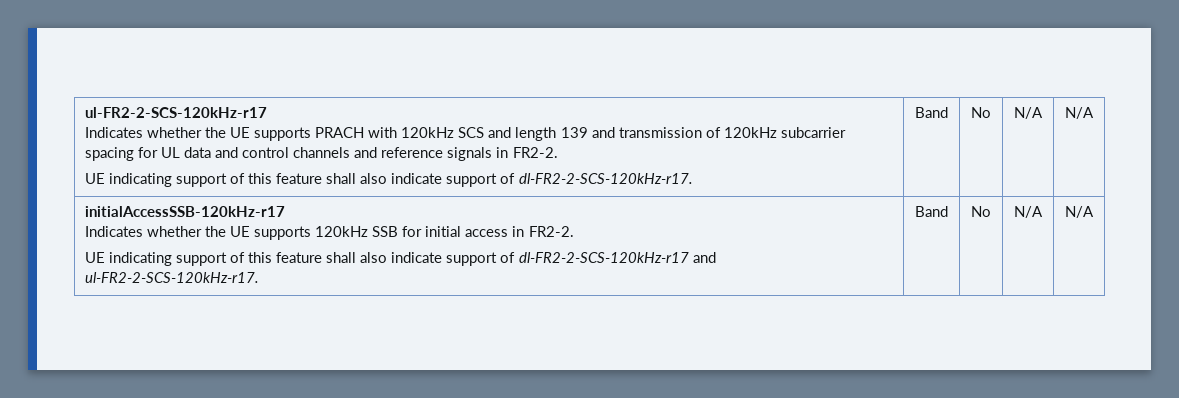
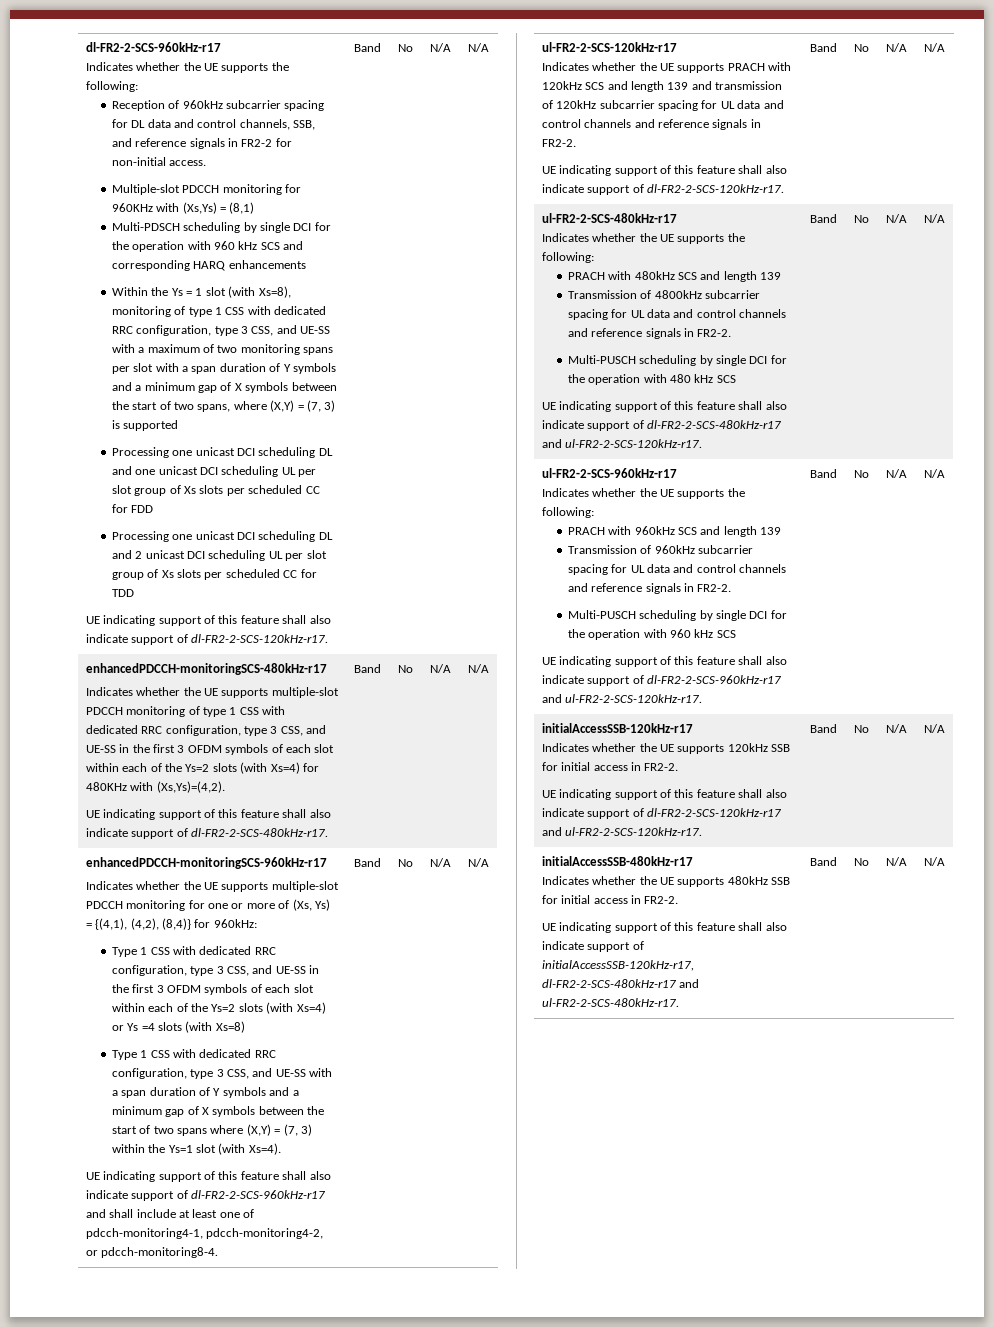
(84, 112) none -> [85,42,221,52] [85,62,289,73] [85,81,138,92] [111,100,325,111] [111,119,316,130] [111,138,292,149] [111,157,207,166] [111,184,302,195] [111,202,255,214] [111,222,331,233] [111,241,304,252] [111,260,306,271] [111,286,291,298] [111,306,327,317] [111,325,331,336] [111,344,334,355] [111,363,336,374] [111,382,337,393] [111,400,336,412] [111,420,179,431] [111,447,333,458] [111,466,317,477] [111,485,320,496] [111,504,154,513] [111,531,333,542] [111,550,327,561] [111,569,317,580] [111,589,134,597] [85,615,331,626] [85,634,329,645] [354,43,381,52] [398,44,413,52] [430,43,451,52] [468,43,489,52] [85,663,327,675] [85,687,339,698] [85,706,286,717] [85,725,327,736] [85,744,335,755] [85,762,319,774] [85,781,225,793] [85,809,331,820] [85,828,329,839] [354,664,381,673] [398,665,413,673] [430,664,451,673] [468,664,489,673] [85,857,327,869] [85,881,339,892] [85,899,330,911] [85,918,257,930] [111,946,276,957] [111,965,320,976] [111,984,314,995] [111,1002,326,1014] [111,1021,245,1033] [111,1049,276,1060] [111,1068,333,1079] [111,1087,299,1098] [111,1106,325,1117] [111,1124,312,1136] [111,1143,281,1155] [85,1171,331,1182] [85,1190,326,1201] [85,1209,255,1218] [85,1228,324,1239] [85,1247,219,1258] [354,858,381,867] [398,859,413,867] [430,858,451,867] [468,858,489,867] dl-FR2-2-SCS-960kHz-r17 // Indicates whether the UE supports the following: // Reception of 960kHz subcarrier spacing for DL data and control channels, SSB, and reference signals in FR2-2 for non-initial access. // Multiple-slot PDCCH monitoring for 960KHz with (Xs,Ys) = (8,1) // Multi-PDSCH scheduling by single DCI for the operation with 960 kHz SCS and corresponding HARQ enhancements // Within the Ys = 1 slot (with Xs=8), monitoring of type 1 CSS with dedicated RRC configuration, type 3 CSS, and UE-SS with a maximum of two monitoring spans per slot with a span duration of Y symbols and a minimum gap of X symbols between the start of two spans, where (X,Y) = (7, 3) is supported // Processing one unicast DCI scheduling DL and one unicast DCI scheduling UL per slot group of Xs slots per scheduled CC for FDD // Processing one unicast DCI scheduling DL and 2 unicast DCI scheduling UL per slot group of Xs slots per scheduled CC for TDD // UE indicating support of this feature shall also indicate support of dl-FR2-2-SCS-120kHz-r17. | Band | No | N/A | N/A // enhancedPDCCH-monitoringSCS-480kHz-r17 // Indicates whether the UE supports multiple-slot PDCCH monitoring of type 1 CSS with dedicated RRC configuration, type 3 CSS, and UE-SS in the first 3 OFDM symbols of each slot within each of the Ys=2 slots (with Xs=4) for 480KHz with (Xs,Ys)=(4,2). // UE indicating support of this feature shall also indicate support of dl-FR2-2-SCS-480kHz-r17. | Band | No | N/A | N/A // enhancedPDCCH-monitoringSCS-960kHz-r17 // Indicates whether the UE supports multiple-slot PDCCH monitoring for one or more of (Xs, Ys) = {(4,1), (4,2), (8,4)} for 960kHz: // Type 1 CSS with dedicated RRC configuration, type 3 CSS, and UE-SS in the first 3 OFDM symbols of each slot within each of the Ys=2 slots (with Xs=4) or Ys =4 slots (with Xs=8) // Type 1 CSS with dedicated RRC configuration, type 3 CSS, and UE-SS with a span duration of Y symbols and a minimum gap of X symbols between the start of two spans where (X,Y) = (7, 3) within the Ys=1 slot (with Xs=4). // UE indicating support of this feature shall also indicate support of dl-FR2-2-SCS-960kHz-r17 and shall include at least one of pdcch-monitoring4-1, pdcch-monitoring4-2, or pdcch-monitoring8-4. | Band | No | N/A | N/A //
(1094, 113) none -> [541,213,677,223] [541,233,745,244] [541,252,594,263] [567,271,782,282] [567,290,761,299] [567,309,787,320] [567,328,732,339] [567,355,787,366] [567,374,736,385] [541,401,787,412] [541,420,782,431] [541,439,703,448] [810,214,837,223] [854,215,869,223] [886,214,907,223] [924,214,945,223] [541,468,677,478] [541,488,745,499] [541,507,594,518] [567,526,782,537] [567,545,754,554] [567,564,787,575] [567,583,732,594] [567,610,787,621] [567,629,736,640] [541,656,787,667] [541,675,782,686] [541,694,703,703] [810,469,837,478] [854,470,869,478] [886,469,907,478] [924,469,945,478] // ul-FR2-2-SCS-480kHz-r17 // Indicates whether the UE supports the following: // PRACH with 480kHz SCS and length 139 // Transmission of 4800kHz subcarrier spacing for UL data and control channels and reference signals in FR2-2. // Multi-PUSCH scheduling by single DCI for the operation with 480 kHz SCS // UE indicating support of this feature shall also indicate support of dl-FR2-2-SCS-480kHz-r17 and ul-FR2-2-SCS-120kHz-r17. | Band | No | N/A | N/A // ul-FR2-2-SCS-960kHz-r17 // Indicates whether the UE supports the following: // PRACH with 960kHz SCS and length 139 // Transmission of 960kHz subcarrier spacing for UL data and control channels and reference signals in FR2-2. // Multi-PUSCH scheduling by single DCI for the operation with 960 kHz SCS // UE indicating support of this feature shall also indicate support of dl-FR2-2-SCS-960kHz-r17 and ul-FR2-2-SCS-120kHz-r17. | Band | No | N/A | N/A
(1094, 212) none -> [541,856,693,866] [541,876,791,887] [541,895,679,904] [541,922,787,933] [541,941,644,952] [541,960,694,971] [541,979,700,988] [541,998,679,1007] [810,857,837,866] [854,858,869,866] [886,857,907,866] [924,857,945,866] // initialAccessSSB-480kHz-r17 // Indicates whether the UE supports 480kHz SSB for initial access in FR2-2. // UE indicating support of this feature shall also indicate support of initialAccessSSB-120kHz-r17, dl-FR2-2-SCS-480kHz-r17 and ul-FR2-2-SCS-480kHz-r17. | Band | No | N/A | N/A

